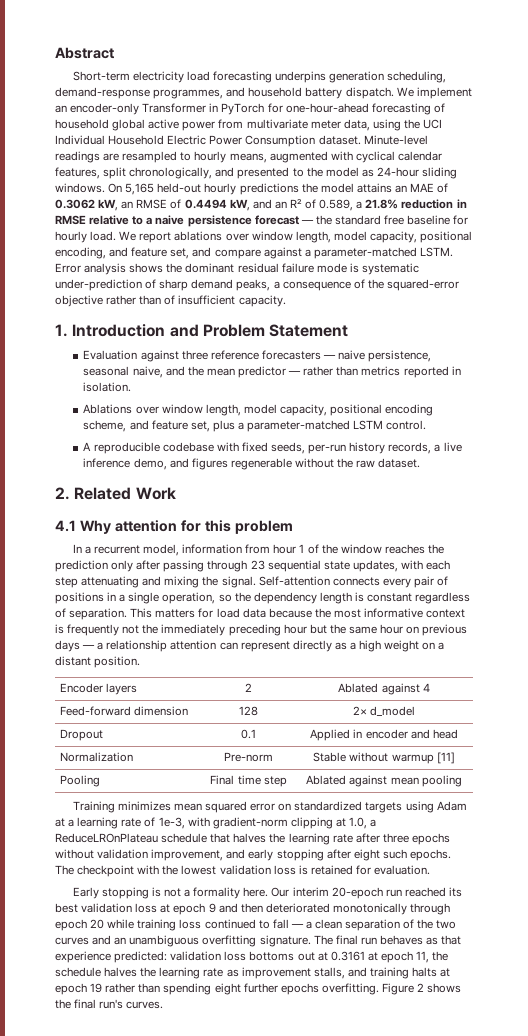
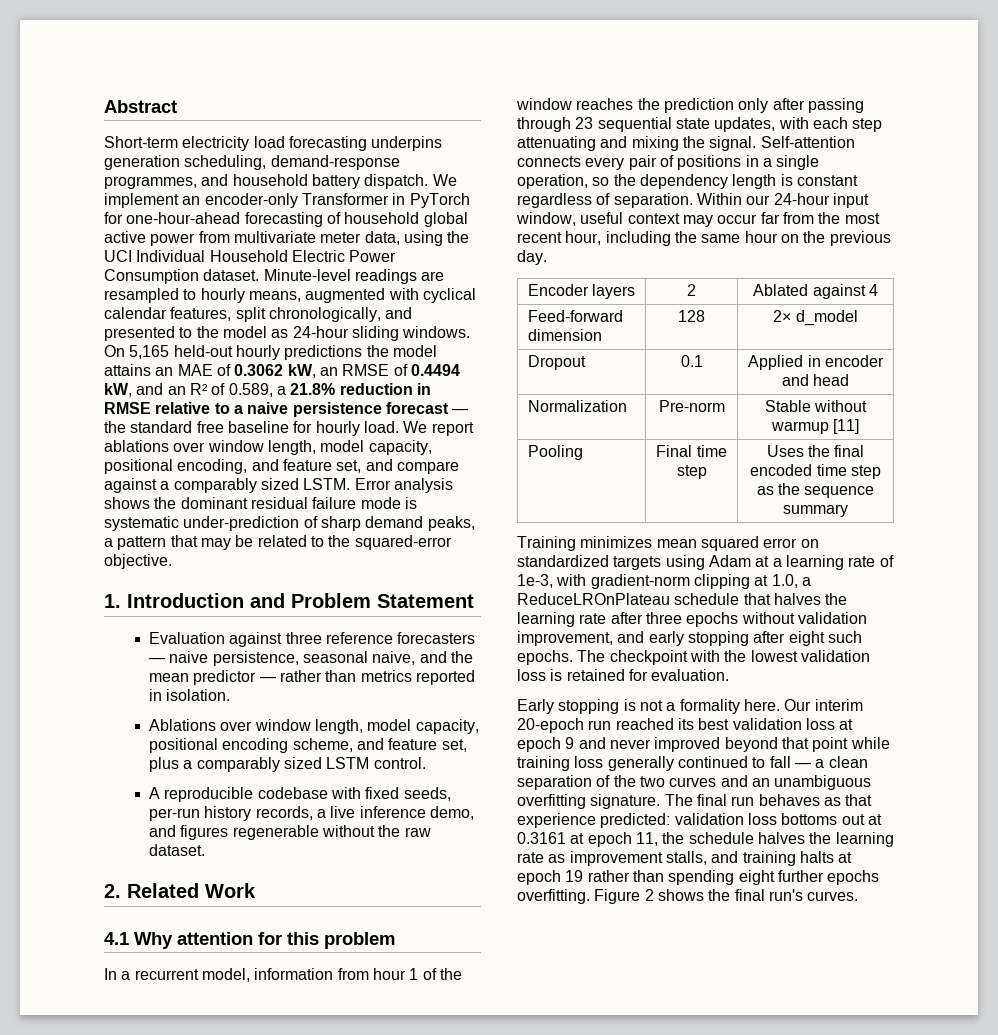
[313,247,417,259] parameter-matched -> [173,478,299,493] comparably sized
[282,279,459,291] [55,295,286,307] consequence of the squared-error objective rather than of insufficient capacity. -> [117,535,452,550] [104,554,172,569] pattern that may be related to the squared-error objective.
[247,420,351,432] parameter-matched -> [196,757,322,772] comparably sized
[130,608,466,618] [55,624,468,636] [55,640,445,652] [55,656,141,668] This matters for load data because the most informative context is frequently not the immediately preceding hour but the same hour on previous days — a relationship attention can represent directly as a high weight on a distant position. -> [696,193,869,208] [516,212,880,227] [517,231,891,246] [517,250,547,265] Within our 24-hour input window, useful context may occur far from the most recent hour, including the same hour on the previous day.
[306,775,462,787] Ablated against mean pooling -> [766,445,865,457] [750,464,881,479] [756,483,875,498] [783,504,848,517] Uses the final encoded time step as the sequence summary
[240,903,451,915] [55,919,105,931] then deteriorated monotonically through epoch 20 -> [609,737,849,752] never improved beyond that point
(202, 924) none -> [607,756,674,771] generally

